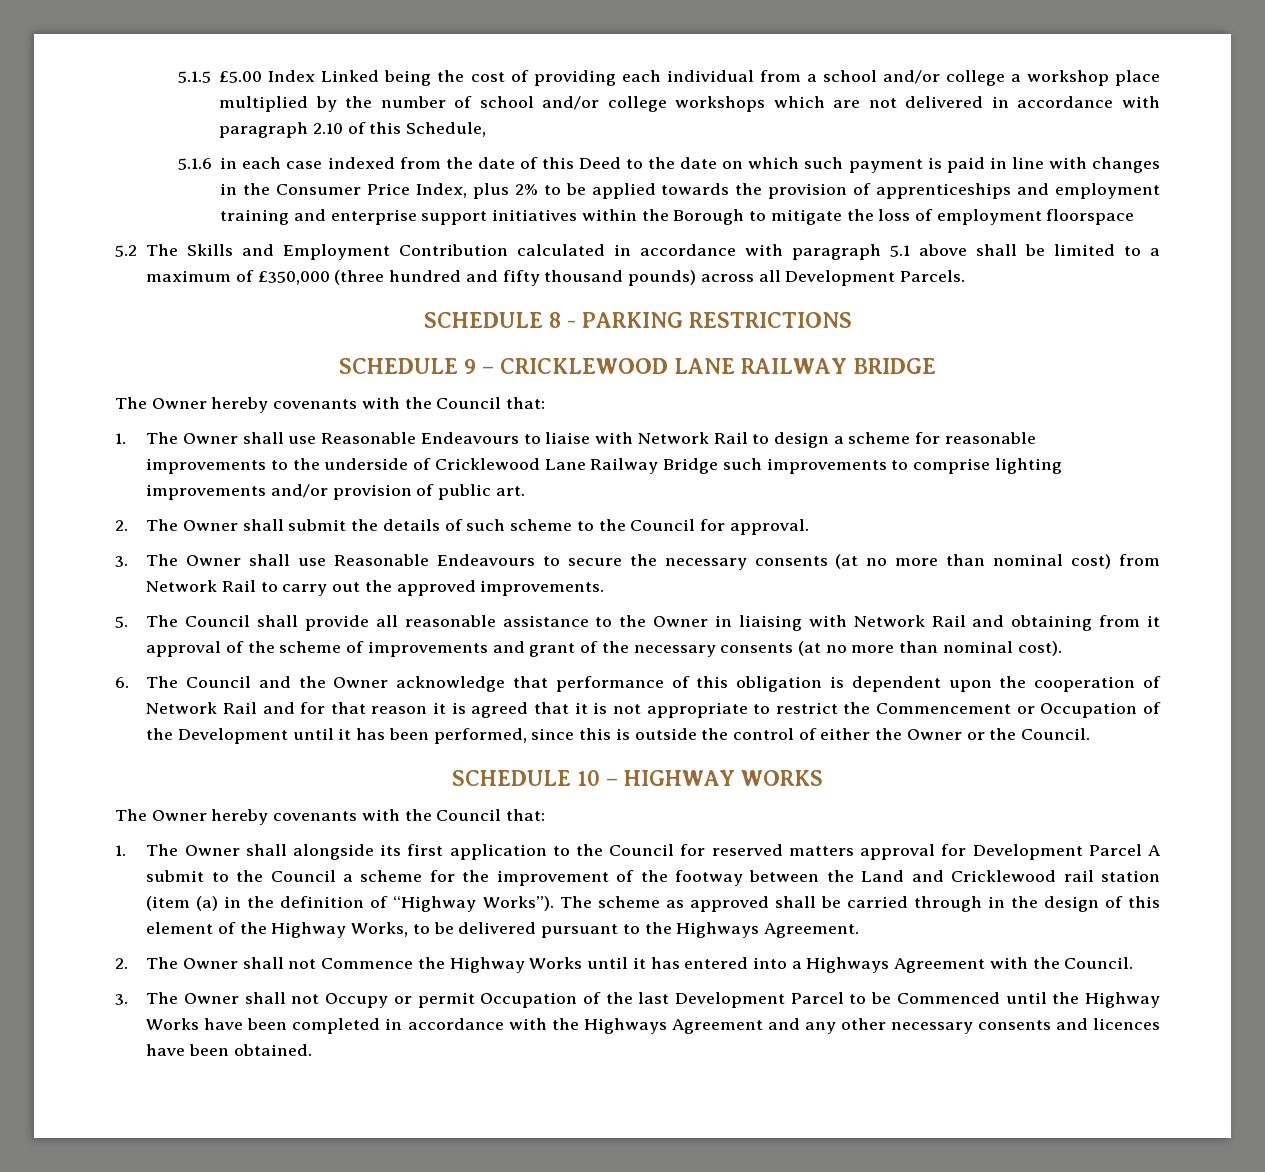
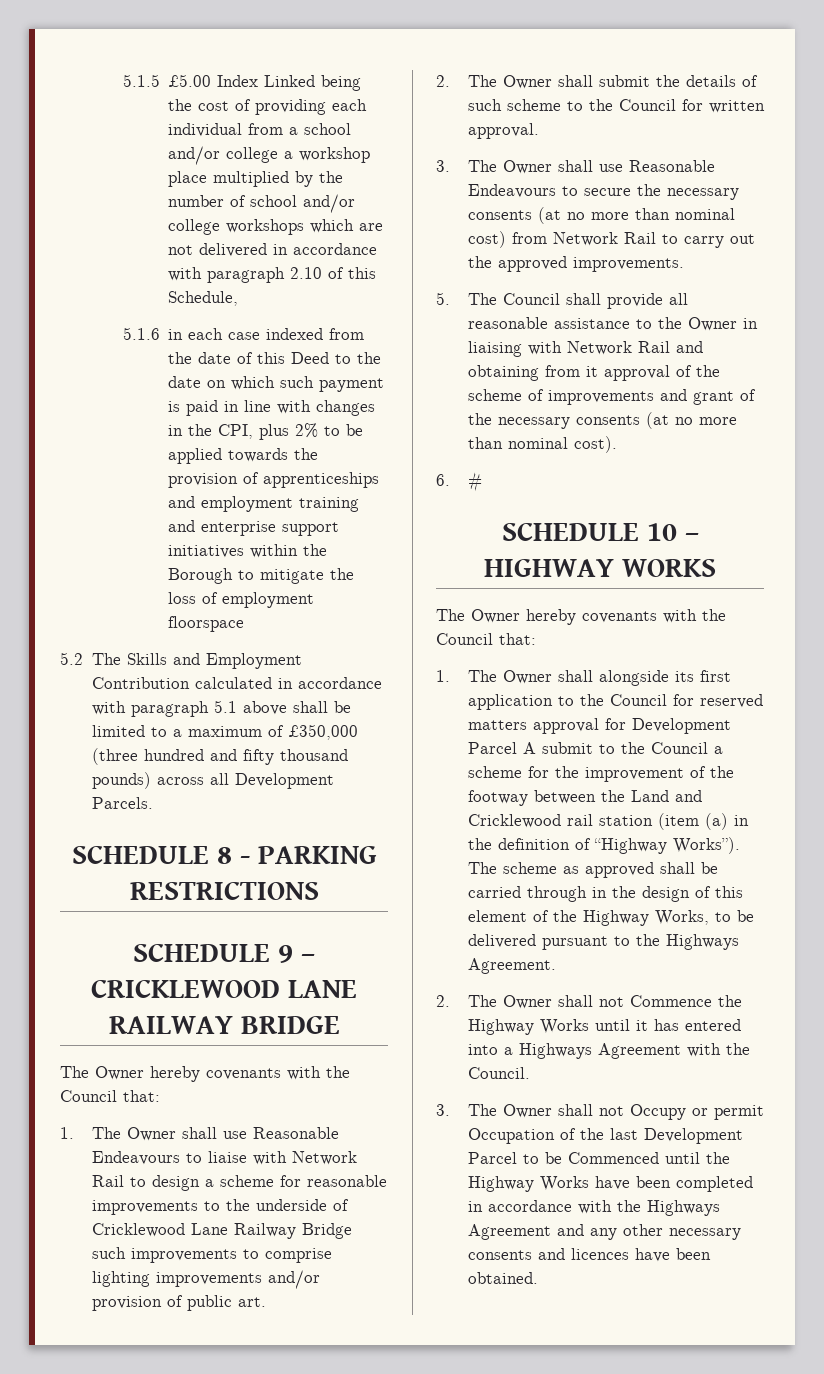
[276,183,467,198] Consumer Price Index, -> [218,424,254,439] CPI,
(725, 525) none -> [708,100,765,113] written
[146,676,1161,692] [146,702,1161,718] [146,728,1091,744] The Council and the Owner acknowledge that performance of this obligation is dependent upon the cooperation of Network Rail and for that reason it is agreed that it is not appropriate to restrict the Commencement or Occupation of the Development until it has been performed, since this is outside the control of either the Owner or the Council. -> [467,472,482,492] #

